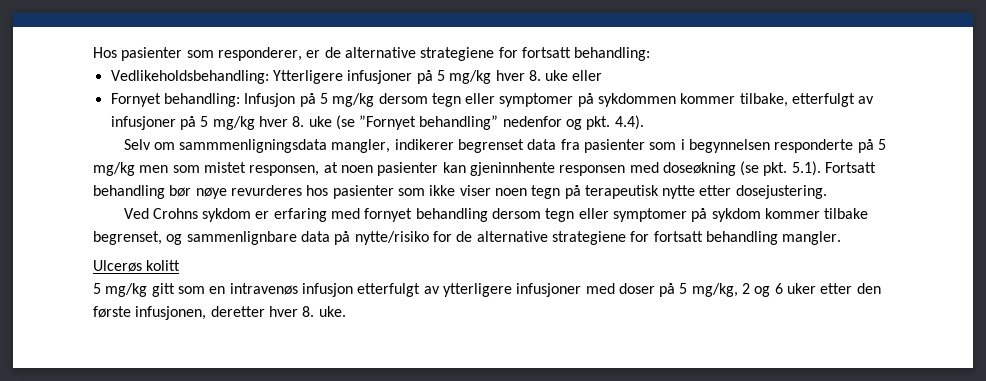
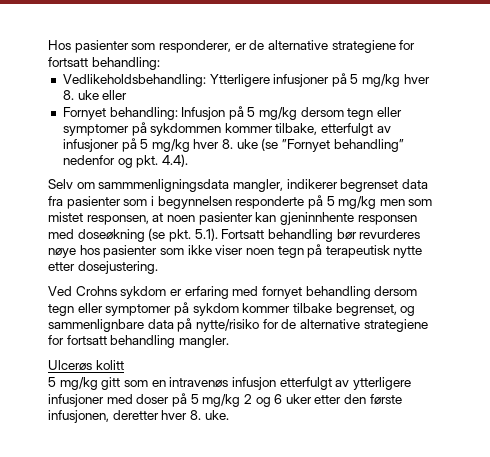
[195,185,302,199] nøye revurderes -> [359,229,421,239] [48,247,76,258] revurderes nøye
[691,283,738,297] mg/kg, -> [202,394,241,407] mg/kg

